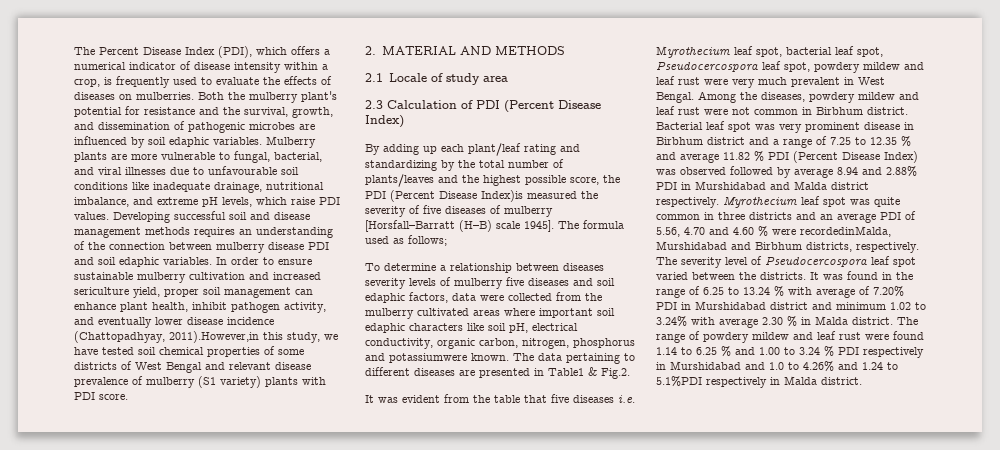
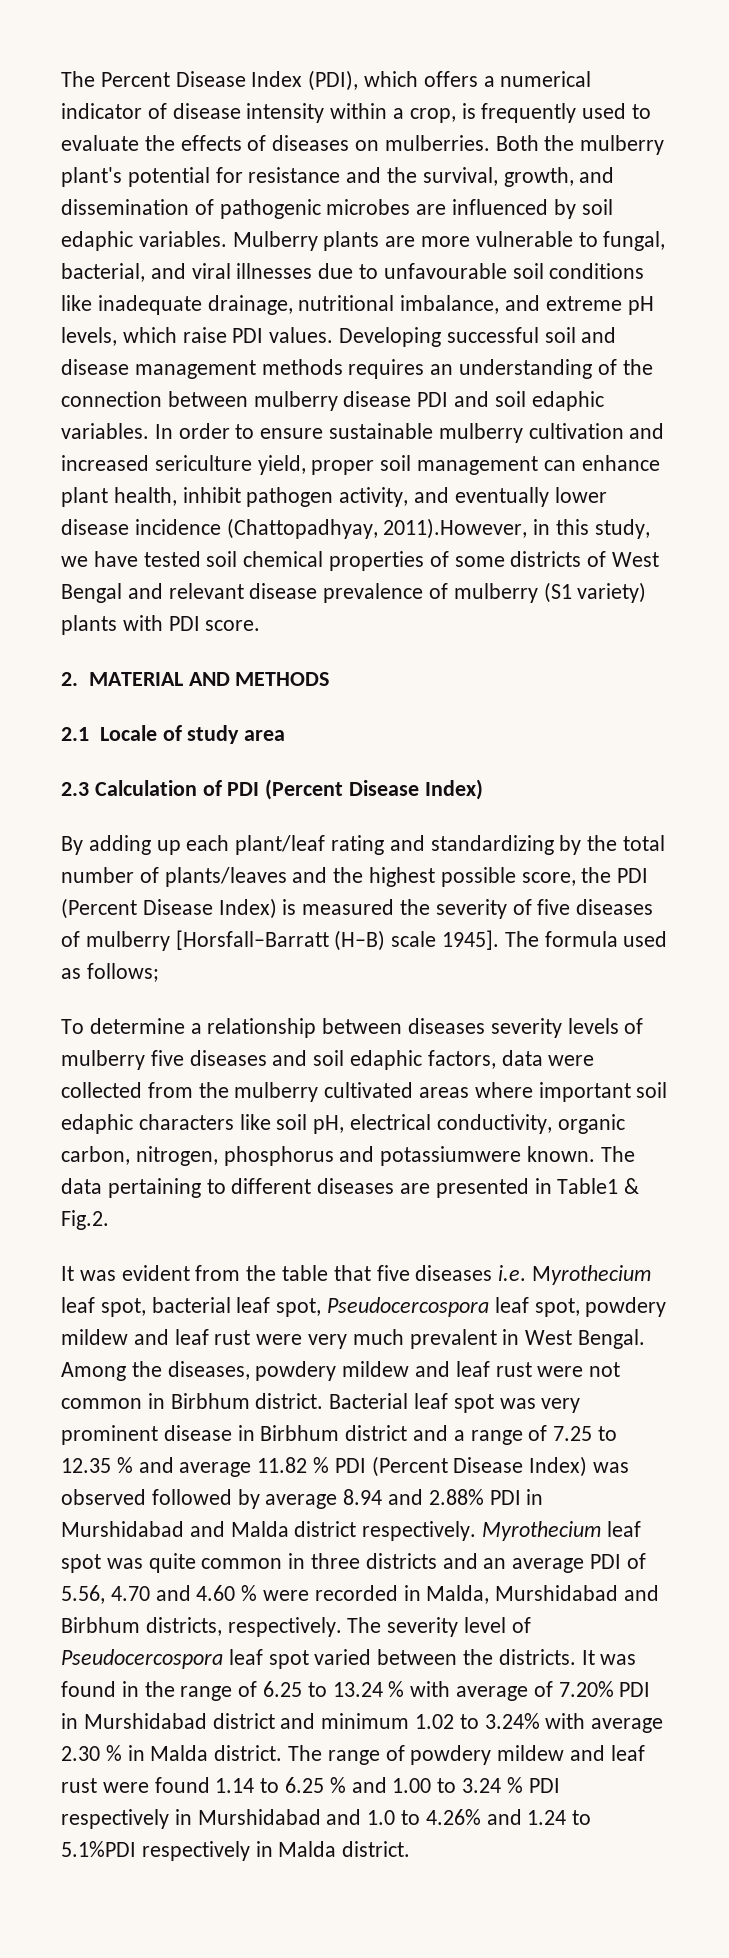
[169,331,259,343] 2011).However,in -> [383,518,551,539] 2011).However, in
[481,190,523,202] Index)is -> [218,898,297,919] Index) is
[800,226,891,237] recordedinMalda, -> [314,1585,490,1604] recorded in Malda,

